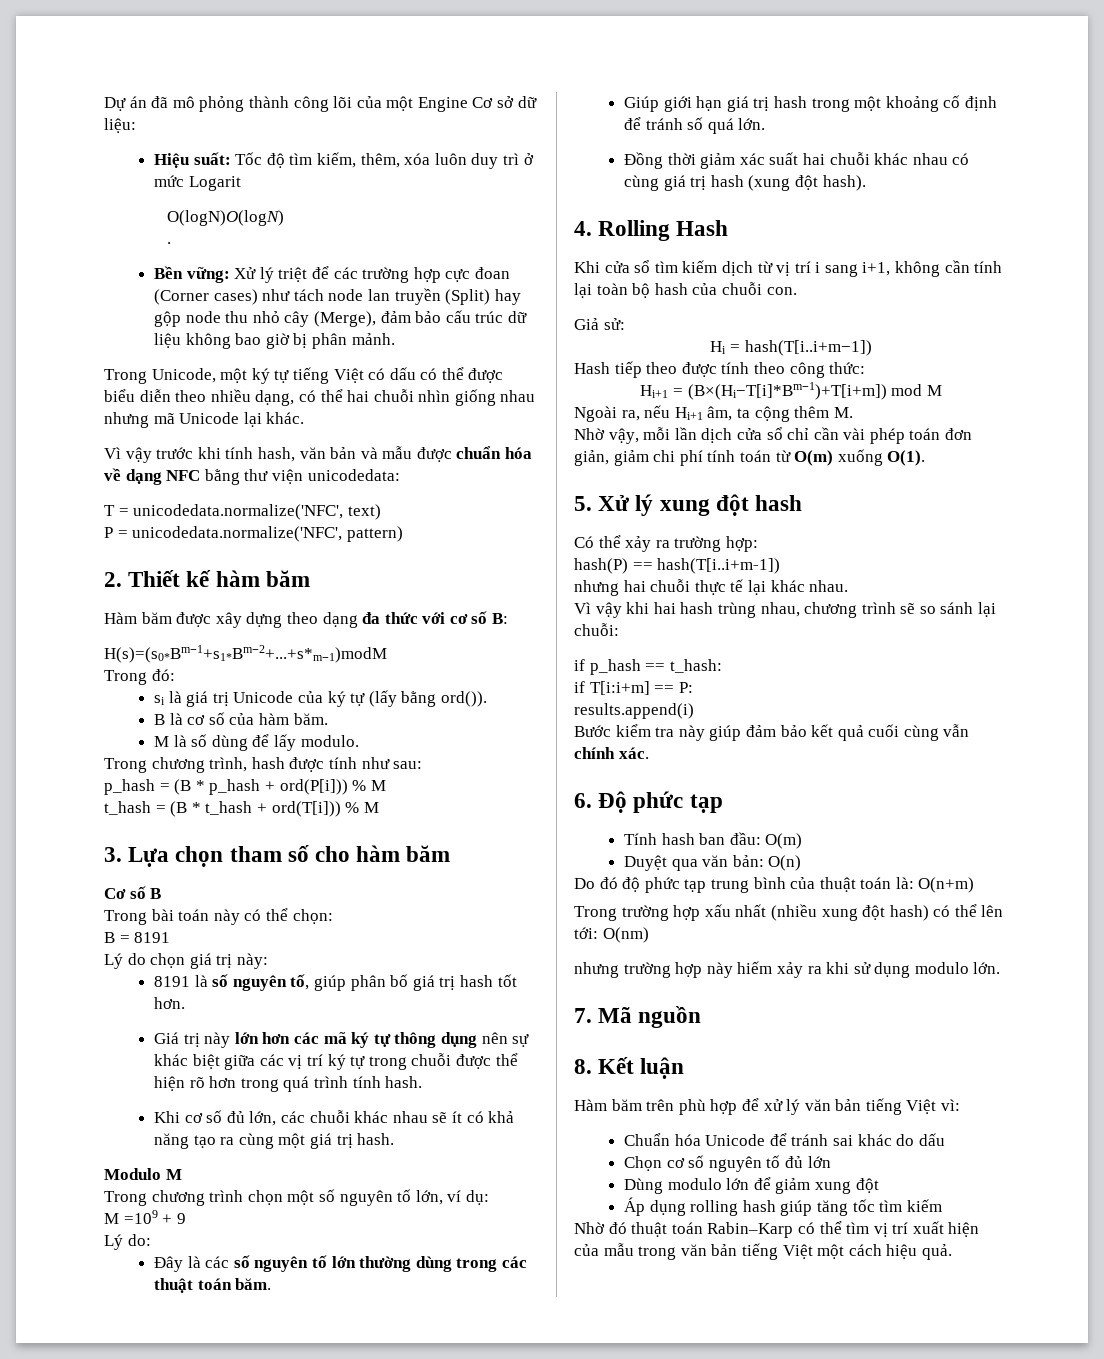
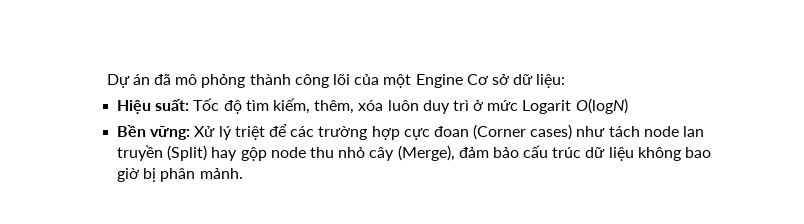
[166,210,284,226] [166,242,171,244] // O(logN)O(logN) // . -> [575,98,628,114] O(logN)
[104,367,504,384] [104,389,536,406] [104,412,305,428] [104,446,533,463] [104,468,400,485] [104,504,381,520] [104,526,403,542] [104,570,310,587] [104,611,509,628] [104,645,387,663] [104,669,175,685] [154,690,487,707] [154,712,328,725] [154,734,359,751] [104,757,423,773] [104,779,386,795] [104,801,379,817] [104,845,451,867] [104,886,162,899] [104,908,333,925] [104,932,171,943] [104,953,268,969] [154,974,517,991] [154,997,186,1009] [154,1032,530,1048] [154,1053,518,1070] [154,1076,423,1092] [154,1110,515,1126] [154,1133,395,1149] [104,1168,182,1180] [104,1189,489,1206] [104,1210,186,1224] [104,1234,151,1250] [154,1255,527,1272] [154,1278,272,1293] [624,95,997,112] [624,117,766,134] [624,152,970,169] [624,175,866,191] [574,220,729,241] [574,260,1003,277] [574,282,797,298] [574,318,625,330] [710,340,872,356] [574,361,866,378] [640,382,942,400] [574,405,853,422] [574,427,973,444] [574,449,926,466] [574,494,803,516] [574,535,758,552] [574,558,781,574] [574,579,849,596] [574,602,997,618] [574,623,619,636] [574,659,722,675] [574,681,693,695] [574,703,694,719] [574,724,970,741] [574,747,649,759] [574,791,723,813] [624,832,803,849] [624,855,802,871] [574,877,975,893] [574,904,1004,921] [574,927,649,943] [574,961,1001,978] [574,1006,702,1028] [574,1057,685,1079] [574,1098,961,1115] [624,1133,945,1146] [624,1155,831,1172] [624,1177,879,1194] [624,1197,942,1216] [574,1221,980,1238] [574,1243,952,1260] // Trong Unicode, một ký tự tiếng Việt có dấu có thể được biểu diễn theo nhiều dạng, có thể hai chuỗi nhìn giống nhau nhưng mã Unicode lại khác. // Vì vậy trước khi tính hash, văn bản và mẫu được chuẩn hóa về dạng NFC bằng thư viện unicodedata: // T = unicodedata.normalize('NFC', text) // P = unicodedata.normalize('NFC', pattern) // 2. Thiết kế hàm băm // Hàm băm được xây dựng theo dạng đa thức với cơ số B: // H(s)=(s0*Bm−1+s1*Bm−2+...+s*m−1)modM // Trong đó: // si là giá trị Unicode của ký tự (lấy bằng ord()). // B là cơ số của hàm băm. // M là số dùng để lấy modulo. // Trong chương trình, hash được tính như sau: // p_hash = (B * p_hash + ord(P[i])) % M // t_hash = (B * t_hash + ord(T[i])) % M // 3. Lựa chọn tham số cho hàm băm // Cơ số B // Trong bài toán này có thể chọn: // B = 8191 // Lý do chọn giá trị này: // 8191 là số nguyên tố, giúp phân bố giá trị hash tốt hơn. // Giá trị này lớn hơn các mã ký tự thông dụng nên sự khác biệt giữa các vị trí ký tự trong chuỗi được thể hiện rõ hơn trong quá trình tính hash. // Khi cơ số đủ lớn, các chuỗi khác nhau sẽ ít có khả năng tạo ra cùng một giá trị hash. // Modulo M // Trong chương trình chọn một số nguyên tố lớn, ví dụ: // M =109 + 9 // Lý do: // Đây là các số nguyên tố lớn thường dùng trong các thuật toán băm. // Giúp giới hạn giá trị hash trong một khoảng cố định để tránh số quá lớn. // Đồng thời giảm xác suất hai chuỗi khác nhau có cùng giá trị hash (xung đột hash). // 4. Rolling Hash // Khi cửa sổ tìm kiếm dịch từ vị trí i sang i+1, không cần tính lại toàn bộ hash của chuỗi con. // Giả sử: // Hi = hash(T[i..i+m−1]) // Hash tiếp theo được tính theo công thức: // Hi+1 = (B×(Hi−T[i]*Bm−1)+T[i+m]) mod M // Ngoài ra, nếu Hi+1 âm, ta cộng thêm M. // Nhờ vậy, mỗi lần dịch cửa sổ chỉ cần vài phép toán đơn giản, giảm chi phí tính toán từ O(m) xuống O(1). // 5. Xử lý xung đột hash // Có thể xảy ra trường hợp: // hash(P) == hash(T[i..i+m-1]) // nhưng hai chuỗi thực tế lại khác nhau. // Vì vậy khi hai hash trùng nhau, chương trình sẽ so sánh lại chuỗi: // if p_hash == t_hash: // if T[i:i+m] == P: // results.append(i) // Bước kiểm tra này giúp đảm bảo kết quả cuối cùng vẫn chính xác. // 6. Độ phức tạp // Tính hash ban đầu: O(m) // Duyệt qua văn bản: O(n) // Do đó độ phức tạp trung bình của thuật toán là: O(n+m) // Trong trường hợp xấu nhất (nhiều xung đột hash) có thể lên tới: O(nm) // nhưng trường hợp này hiếm xảy ra khi sử dụng modulo lớn. // 7. Mã nguồn // 8. Kết luận // Hàm băm trên phù hợp để xử lý văn bản tiếng Việt vì: // Chuẩn hóa Unicode để tránh sai khác do dấu // Chọn cơ số nguyên tố đủ lớn // Dùng modulo lớn để giảm xung đột // Áp dụng rolling hash giúp tăng tốc tìm kiếm // Nhờ đó thuật toán Rabin–Karp có thể tìm vị trí xuất hiện của mẫu trong văn bản tiếng Việt một cách hiệu quả. -> (243, 173) none

